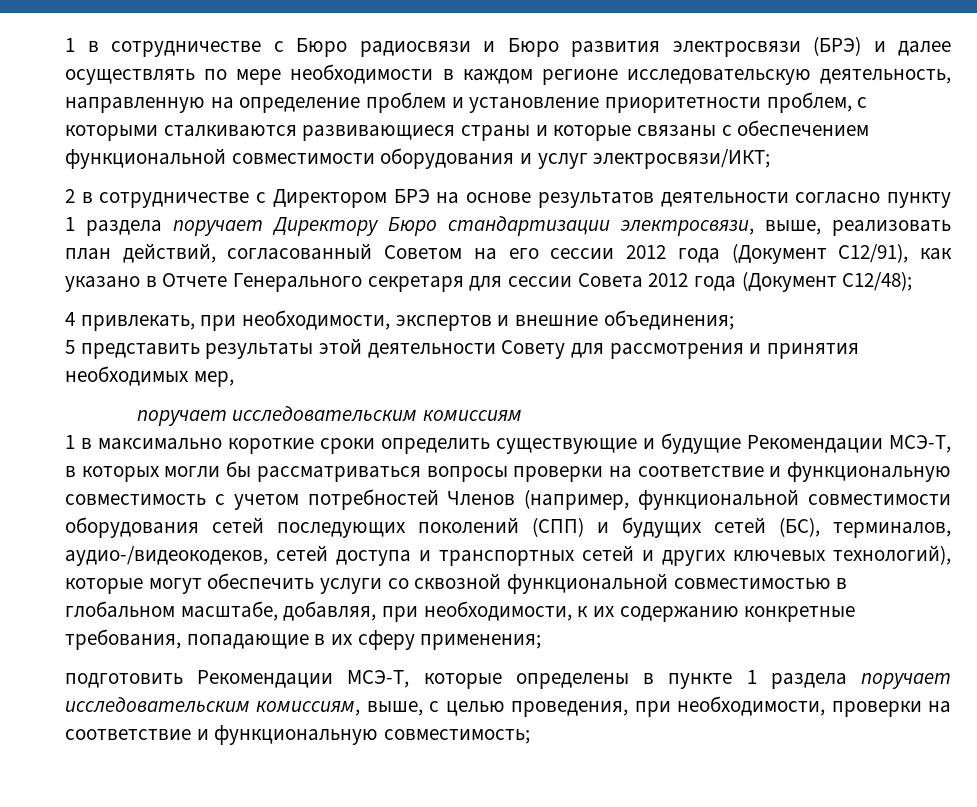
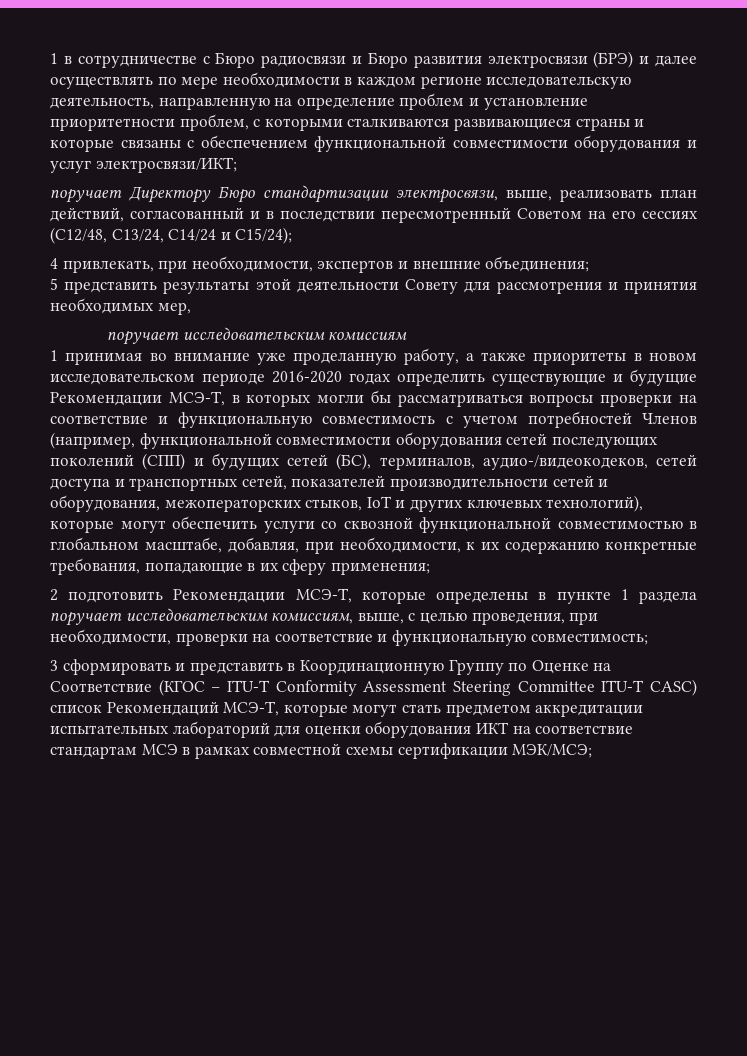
[65,189,952,208] [65,217,162,236] 2 в сотрудничестве с Директором БРЭ на основе результатов деятельности согласно пункту 1 раздела -> (237, 165) none
[384,243,953,264] [65,271,913,292] Советом на его сессии 2012 года (Документ C12/91), как указано в Отчете Генерального секретаря для сессии Совета 2012 года (Документ C12/48); -> [250,207,698,223] [50,227,293,244] и в последствии пересмотренный Советом на его сессиях (C12/48, С13/24, С14/24 и С15/24);
[81,438,375,454] в максимально короткие сроки -> [65,348,697,365] [50,371,391,386] принимая во внимание уже проделанную работу, а также приоритеты в новом исследовательском периоде 2016-2020 годах
[582,545,634,561] сетей -> [241,475,609,491] [50,495,392,512] сетей, показателей производительности сетей и оборудования, межоператорских стыков, IoT
(542, 642) none -> [50,589,58,601] 2
(531, 736) none -> [50,659,612,675] [50,679,697,696] [50,701,644,717] [50,721,634,738] [50,743,593,759] // 3 сформировать и представить в Координационную Группу по Оценке на Соответствие (КГОС – ITU-T Conformity Assessment Steering Committee ITU-T CASC) список Рекомендаций МСЭ-Т, которые могут стать предметом аккредитации испытательных лабораторий для оценки оборудования ИКТ на соответствие стандартам МСЭ в рамках совместной схемы сертификации МЭК/МСЭ;

